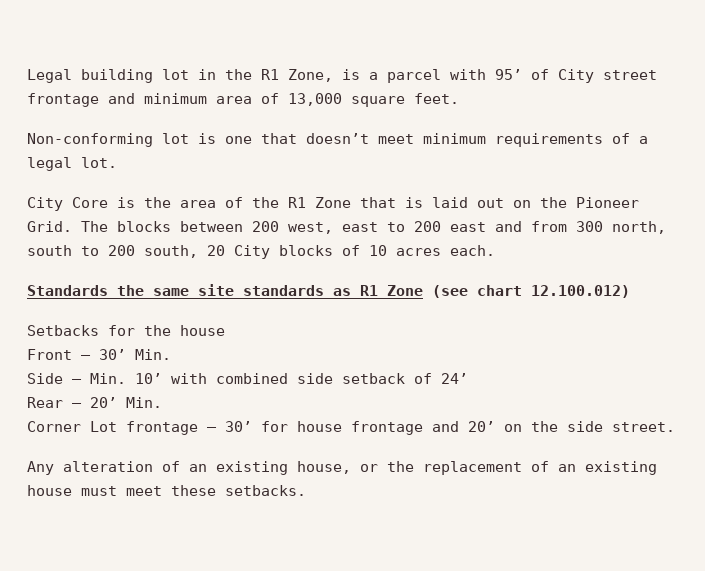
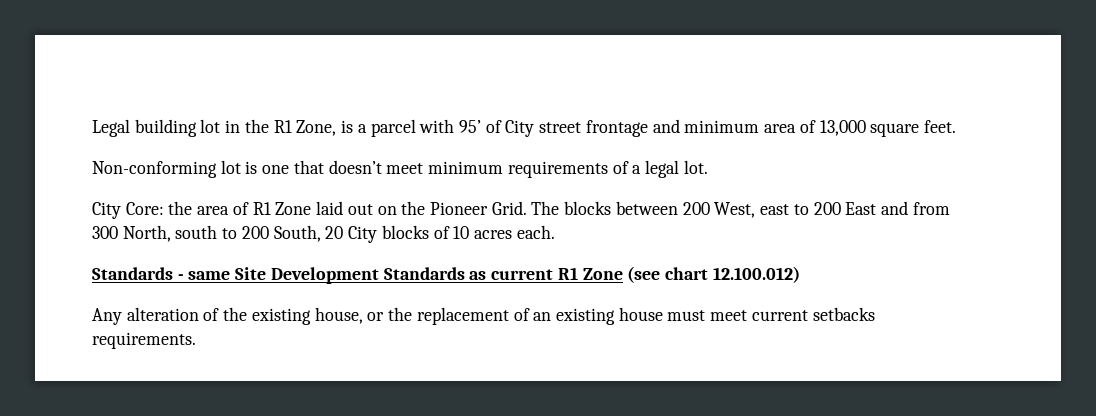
[72,197,135,208] Core is -> [125,202,164,215] Core:
[252,197,423,208] the R1 Zone that is -> [252,202,312,215] R1 Zone
[288,222,333,234] west, -> [714,202,756,218] West,
[450,222,486,232] east -> [845,202,877,215] East
[612,221,666,234] north, -> [122,225,171,242] North,
[144,245,198,258] south, -> [273,225,321,242] South,
[117,284,351,296] the same site standards as -> [177,267,554,284] - same Site Development Standards as current
[27,325,225,336] [27,349,171,360] [27,373,468,384] [27,397,162,408] [27,421,675,435] // Setbacks for the house // Front – 30’ Min. // Side – Min. 10’ with combined side setback of 24’ // Rear – 20’ Min. // Corner Lot frontage – 30’ for house frontage and 20’ on the side street. -> (800, 274) none
[189,464,207,472] an -> [223,307,248,321] the
[171,485,306,496] these setbacks. -> [751,307,875,321] [92,332,196,349] current setbacks requirements.

